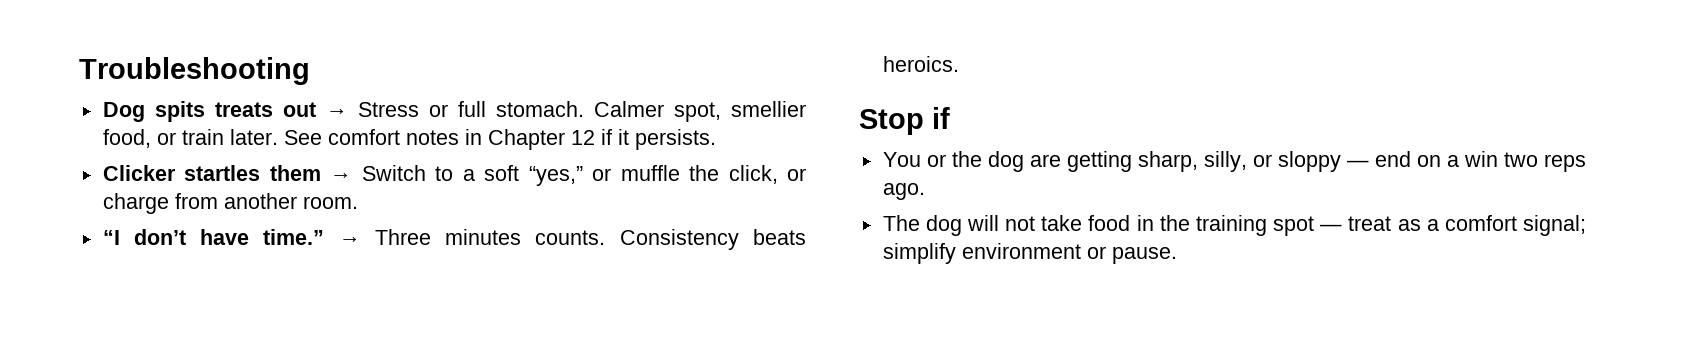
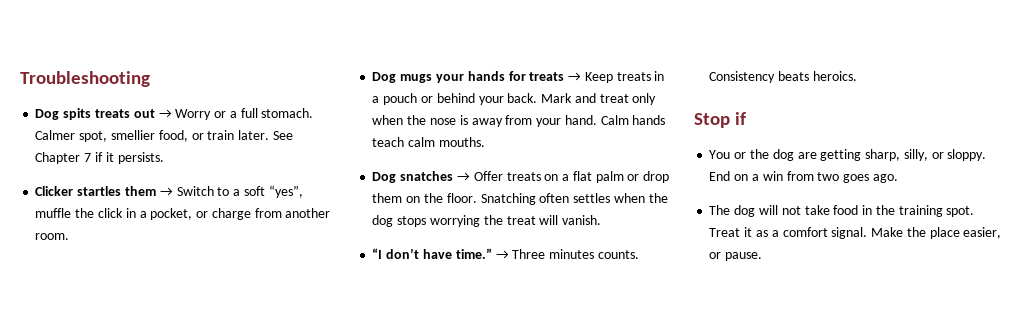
[357,102,448,117] Stress or -> [175,109,237,120] Worry or a
[327,129,595,150] comfort notes in Chapter 12 -> [35,152,92,164] Chapter 7
[528,165,778,186] “yes,” or muffle the click, -> [268,185,303,198] [35,208,193,220] “yes”, muffle the click in a pocket,
(358, 202) none -> [372,71,665,83] [372,93,657,105] [372,115,666,127] [372,137,485,147] [372,171,670,183] [372,193,668,205] [372,215,602,227] // Dog mugs your hands for treats → Keep treats in a pouch or behind your back. Mark and treat only when the nose is away from your hand. Calm hands teach calm mouths. // Dog snatches → Offer treats on a flat palm or drop them on the floor. Snatching often settles when the dog stops worrying the treat will vanish.
[1277,151,1587,172] sloppy — end on a win two reps -> [947,149,987,161] [709,171,870,183] sloppy. End on a win from two goes
[1273,215,1586,236] [882,243,1081,264] spot — treat as a comfort signal; simplify environment -> [946,206,975,217] [709,227,1002,239] spot. Treat it as a comfort signal. Make the place easier,

